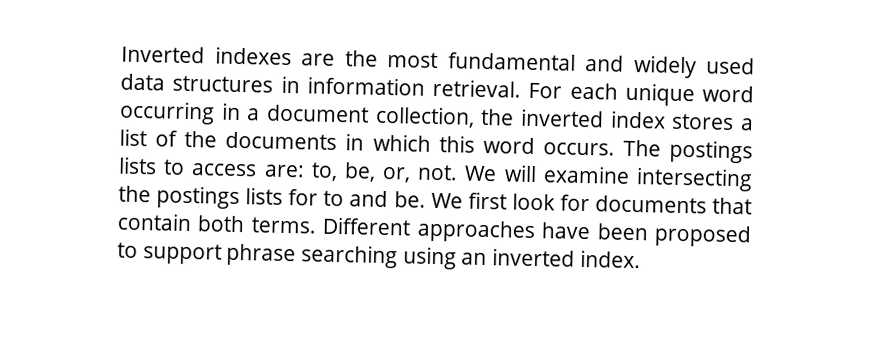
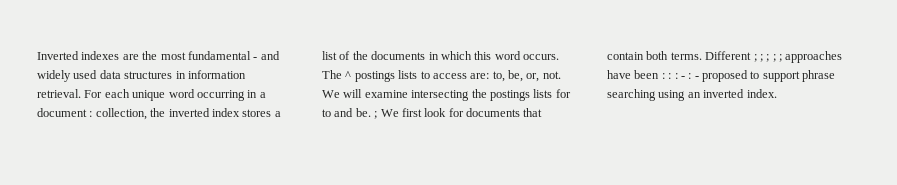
(576, 61) none -> [253,57,258,60] -
(369, 113) none -> [89,111,93,117] :
(661, 148) none -> [345,71,352,79] ^
(426, 199) none -> [374,111,378,119] ;
[416,219,649,244] approaches have been -> [753,51,843,63] [607,70,699,79] ; ; ; ; ; approaches have been : : : - : -

